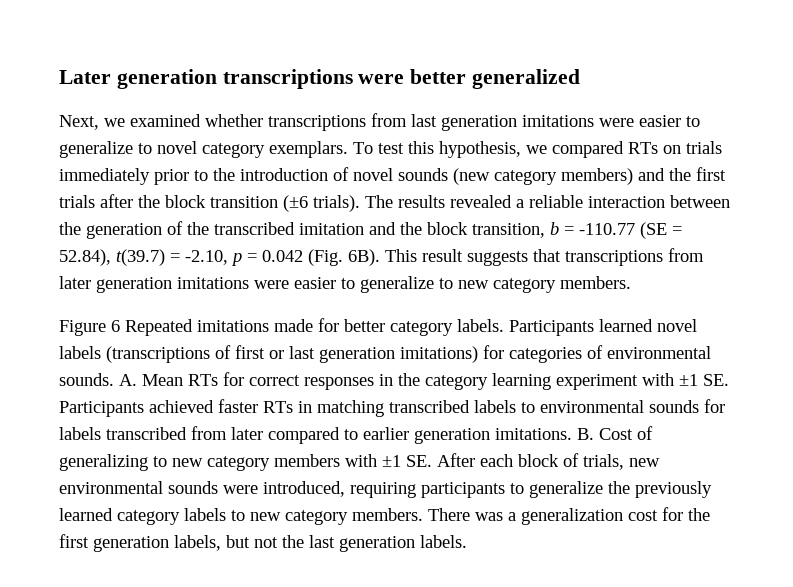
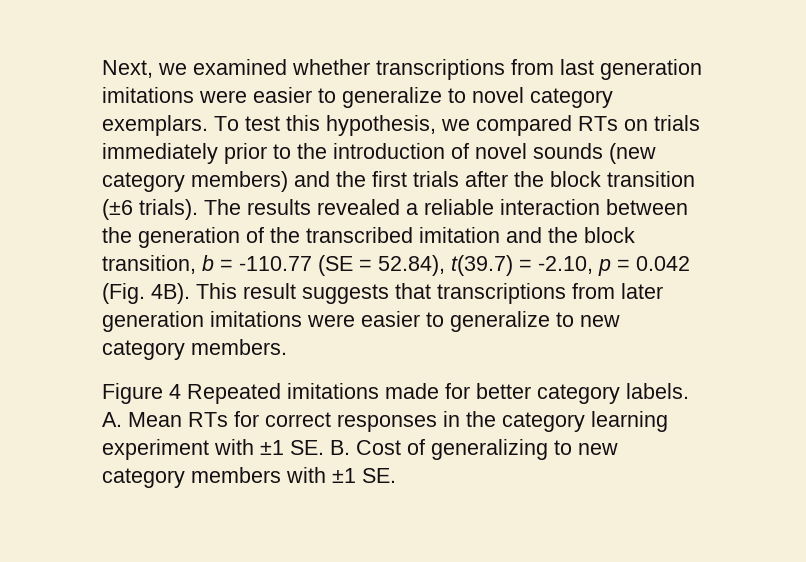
[59,69,581,89] Later generation transcriptions were better generalized // -> (102, 69) none
[348,249,380,266] 6B). -> [151,283,190,304] 4B).
[111,320,120,332] 6 -> [169,384,181,399] 4
[509,319,697,336] [59,345,711,363] [59,373,114,386] Participants learned novel labels (transcriptions of first or last generation imitations) for categories of environmental sounds. -> (689, 391) none
[59,399,725,417] [59,426,572,444] Participants achieved faster RTs in matching transcribed labels to environmental sounds for labels transcribed from later compared to earlier generation imitations. -> (324, 447) none
[437,453,660,470] [59,481,712,498] [59,507,710,525] [59,534,467,552] After each block of trials, new environmental sounds were introduced, requiring participants to generalize the previously learned category labels to new category members. There was a generalization cost for the first generation labels, but not the last generation labels. -> (396, 475) none

